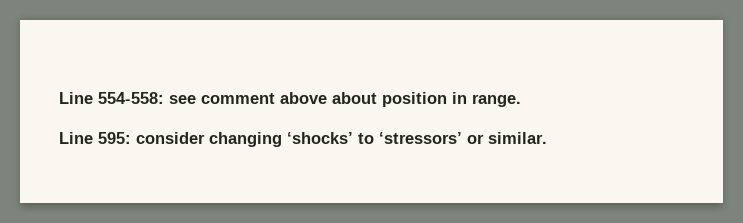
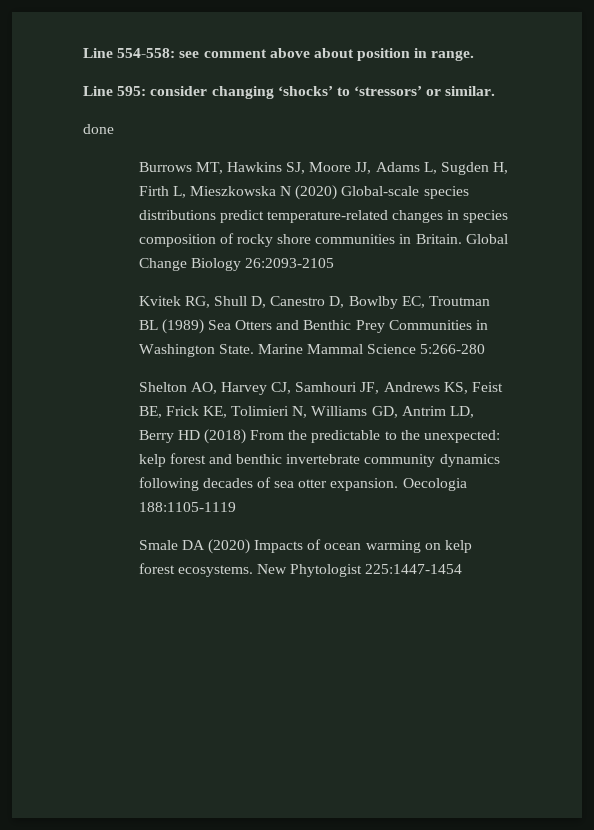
(547, 138) none -> [83,124,114,134] [138,162,509,175] [138,185,469,200] [138,210,509,223] [138,233,508,247] [138,258,334,271] [138,296,491,309] [138,319,489,334] [138,344,486,357] [138,382,504,395] [138,406,475,418] [138,429,501,444] [138,453,500,467] [138,477,467,491] [138,502,236,512] [138,539,473,554] [138,563,463,577] // done // Burrows MT, Hawkins SJ, Moore JJ, Adams L, Sugden H, Firth L, Mieszkowska N (2020) Global‐scale species distributions predict temperature‐related changes in species composition of rocky shore communities in Britain. Global Change Biology 26:2093-2105 // Kvitek RG, Shull D, Canestro D, Bowlby EC, Troutman BL (1989) Sea Otters and Benthic Prey Communities in Washington State. Marine Mammal Science 5:266-280 // Shelton AO, Harvey CJ, Samhouri JF, Andrews KS, Feist BE, Frick KE, Tolimieri N, Williams GD, Antrim LD, Berry HD (2018) From the predictable to the unexpected: kelp forest and benthic invertebrate community dynamics following decades of sea otter expansion. Oecologia 188:1105-1119 // Smale DA (2020) Impacts of ocean warming on kelp forest ecosystems. New Phytologist 225:1447-1454

